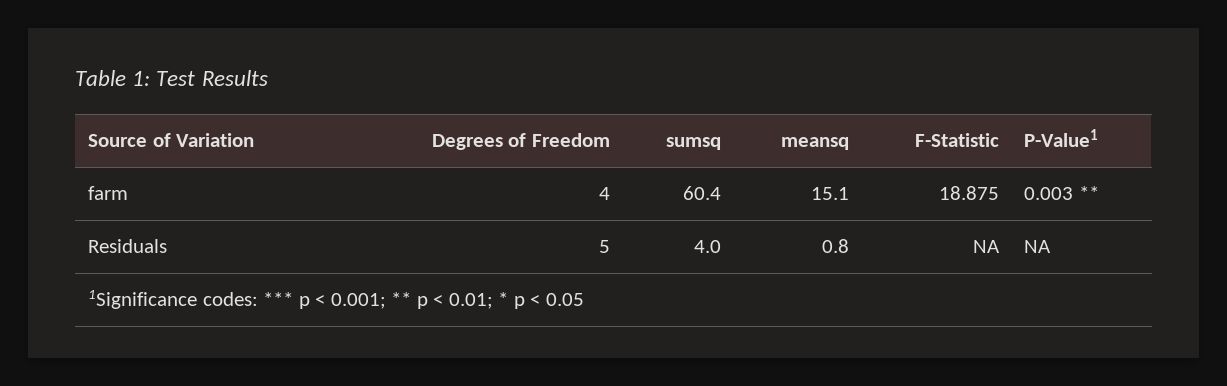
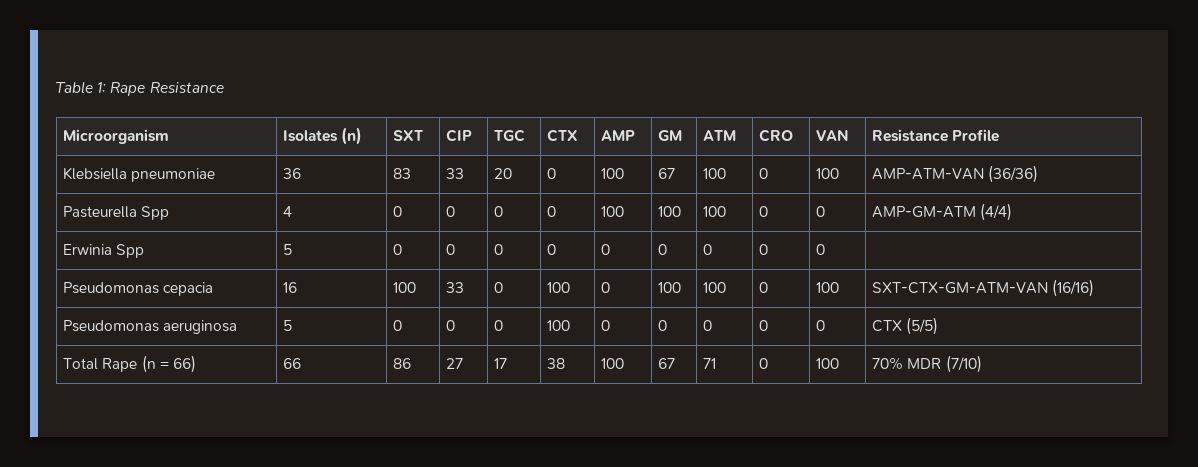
[156,70,268,86] [87,133,255,147] [431,133,611,150] [666,137,722,150] [781,137,850,150] [915,133,1000,147] [1023,129,1098,147] [87,186,128,200] [599,187,611,200] [683,186,722,200] [811,187,850,200] [939,186,1000,200] [1023,186,1099,200] [87,239,167,253] [599,240,611,253] [694,240,722,253] [822,239,850,253] [973,240,1001,253] [1023,240,1051,253] [87,290,584,309] Test Results // Source of Variation | Degrees of Freedom | sumsq | meansq | F-Statistic | P-Value1 // farm | 4 | 60.4 | 15.1 | 18.875 | 0.003 ** // Residuals | 5 | 4.0 | 0.8 | NA | NA // 1Significance codes: *** p < 0.001; ** p < 0.01; * p < 0.05 -> [110,82,224,96] [63,129,170,144] [283,127,363,145] [393,130,424,141] [446,129,473,142] [494,129,526,142] [547,129,579,142] [601,130,636,141] [658,130,683,141] [703,130,737,141] [759,129,794,142] [816,130,850,141] [872,129,1000,142] [63,167,216,182] [283,168,302,179] [393,168,412,179] [446,168,465,179] [494,168,513,179] [547,168,557,179] [601,168,625,179] [658,168,676,179] [703,168,727,179] [759,168,769,179] [816,168,840,179] [872,165,1039,183] [63,206,170,220] [283,206,293,217] [393,206,403,217] [446,206,456,217] [494,206,504,217] [547,206,557,217] [601,206,625,217] [658,206,682,217] [703,206,727,217] [759,206,769,217] [816,206,826,217] [872,203,1013,221] [63,244,145,258] [283,244,293,255] [393,244,403,255] [446,244,456,255] [494,244,504,255] [547,244,557,255] [601,244,611,255] [658,244,668,255] [703,244,713,255] [759,244,769,255] [816,244,826,255] [63,282,214,296] [283,282,298,293] [393,282,417,293] [446,282,465,293] [494,282,504,293] [547,282,571,293] [601,282,611,293] [658,282,682,293] [703,282,727,293] [759,282,769,293] [816,282,840,293] [872,279,1095,297] [63,320,238,334] [283,320,293,331] [393,320,403,331] [446,320,456,331] [494,320,504,331] [547,320,571,331] [601,320,611,331] [658,320,668,331] [703,320,713,331] [759,320,769,331] [816,320,826,331] [872,317,939,335] [63,355,196,373] [283,358,302,369] [393,358,412,369] [446,358,464,369] [494,358,508,369] [547,358,566,369] [601,358,625,369] [658,358,676,369] [703,358,717,369] [759,358,769,369] [816,358,840,369] [872,355,982,373] Rape Resistance // Microorganism | Isolates (n) | SXT | CIP | TGC | CTX | AMP | GM | ATM | CRO | VAN | Resistance Profile // Klebsiella pneumoniae | 36 | 83 | 33 | 20 | 0 | 100 | 67 | 100 | 0 | 100 | AMP-ATM-VAN (36/36) // Pasteurella Spp | 4 | 0 | 0 | 0 | 0 | 100 | 100 | 100 | 0 | 0 | AMP-GM-ATM (4/4) // Erwinia Spp | 5 | 0 | 0 | 0 | 0 | 0 | 0 | 0 | 0 | 0 | // Pseudomonas cepacia | 16 | 100 | 33 | 0 | 100 | 0 | 100 | 100 | 0 | 100 | SXT-CTX-GM-ATM-VAN (16/16) // Pseudomonas aeruginosa | 5 | 0 | 0 | 0 | 100 | 0 | 0 | 0 | 0 | 0 | CTX (5/5) // Total Rape (n = 66) | 66 | 86 | 27 | 17 | 38 | 100 | 67 | 71 | 0 | 100 | 70% MDR (7/10)

